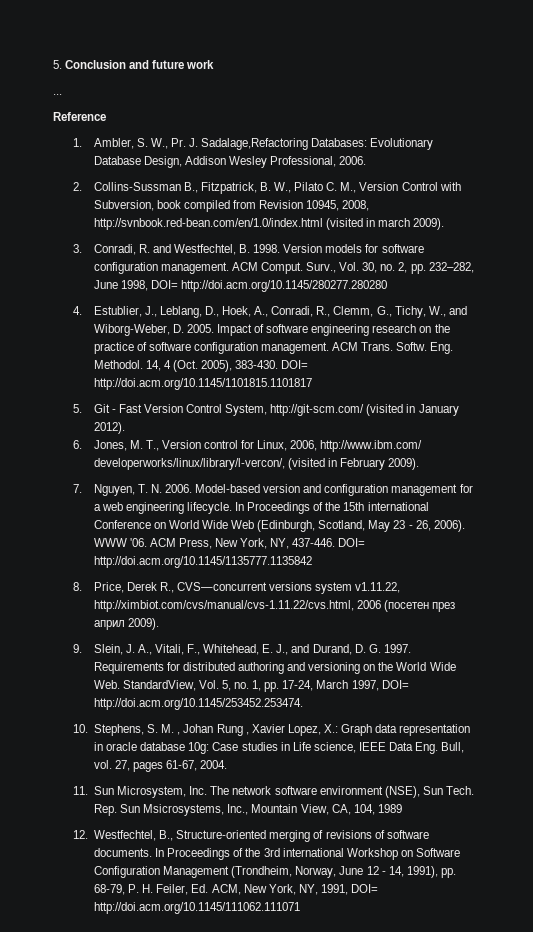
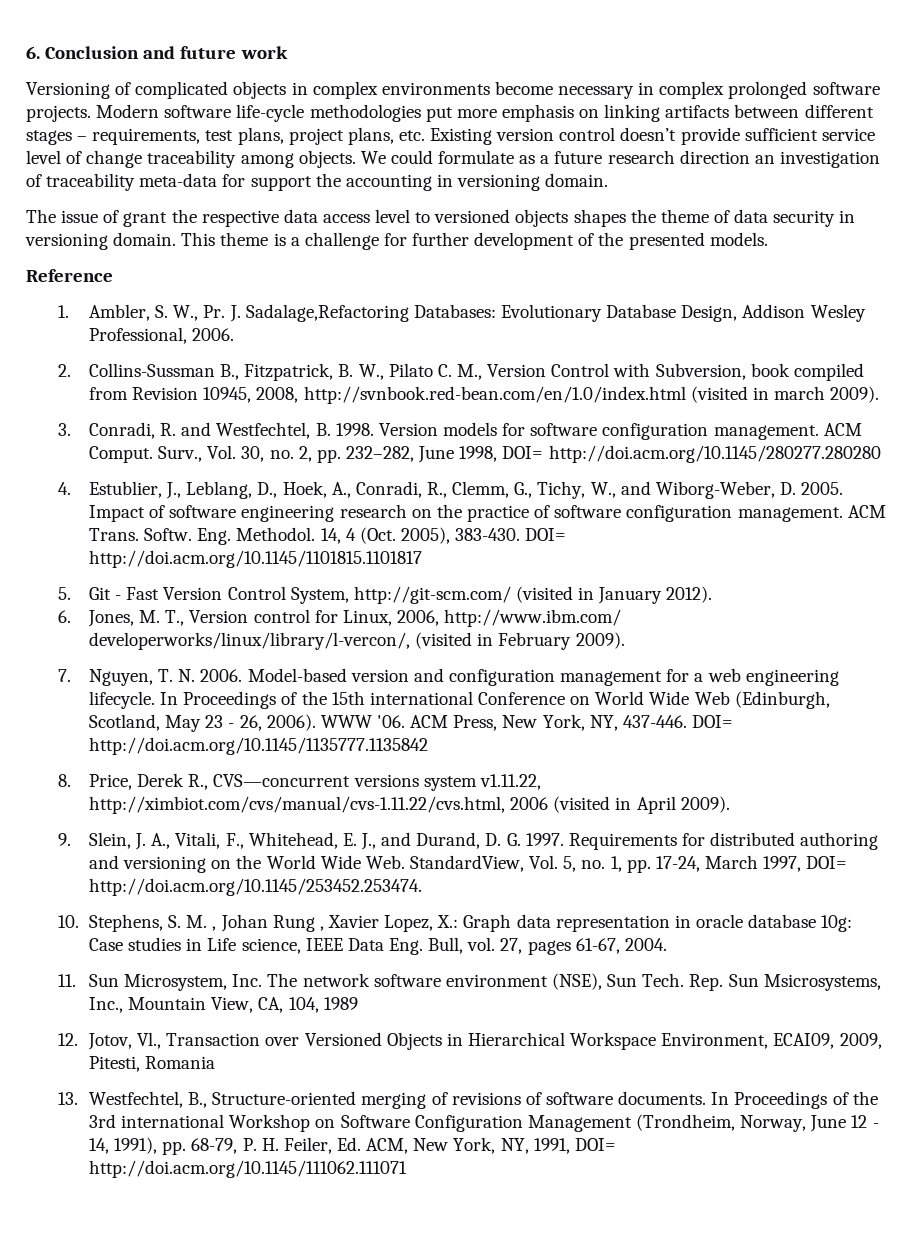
[53,60,62,69] 5. -> [26,46,40,59] 6.
[53,94,62,95] ... -> [26,81,880,99] [26,104,874,122] [26,127,875,145] [26,150,880,168] [26,173,609,191] [26,209,856,227] [25,232,768,250] Versioning of complicated objects in complex environments become necessary in complex prolonged software projects. Modern software life-cycle methodologies put more emphasis on linking artifacts between different stages – requirements, test plans, project plans, etc. Existing version control doesn’t provide sufficient service level of change traceability among objects. We could formulate as a future research direction an investigation of traceability meta-data for support the accounting in versioning domain. // The issue of grant the respective data access level to versioned objects shapes the theme of data security in versioning domain. This theme is a challenge for further development of the presented models.
[383,600,455,612] [93,620,125,630] (посетен през април -> [553,796,676,814] (visited in April
(89, 834) none -> [88,1032,882,1050] [89,1056,216,1072] [57,1092,78,1105] Jotov, Vl., Transaction over Versioned Objects in Hierarchical Workspace Environment, ECAI09, 2009, Pitesti, Romania // 13.

